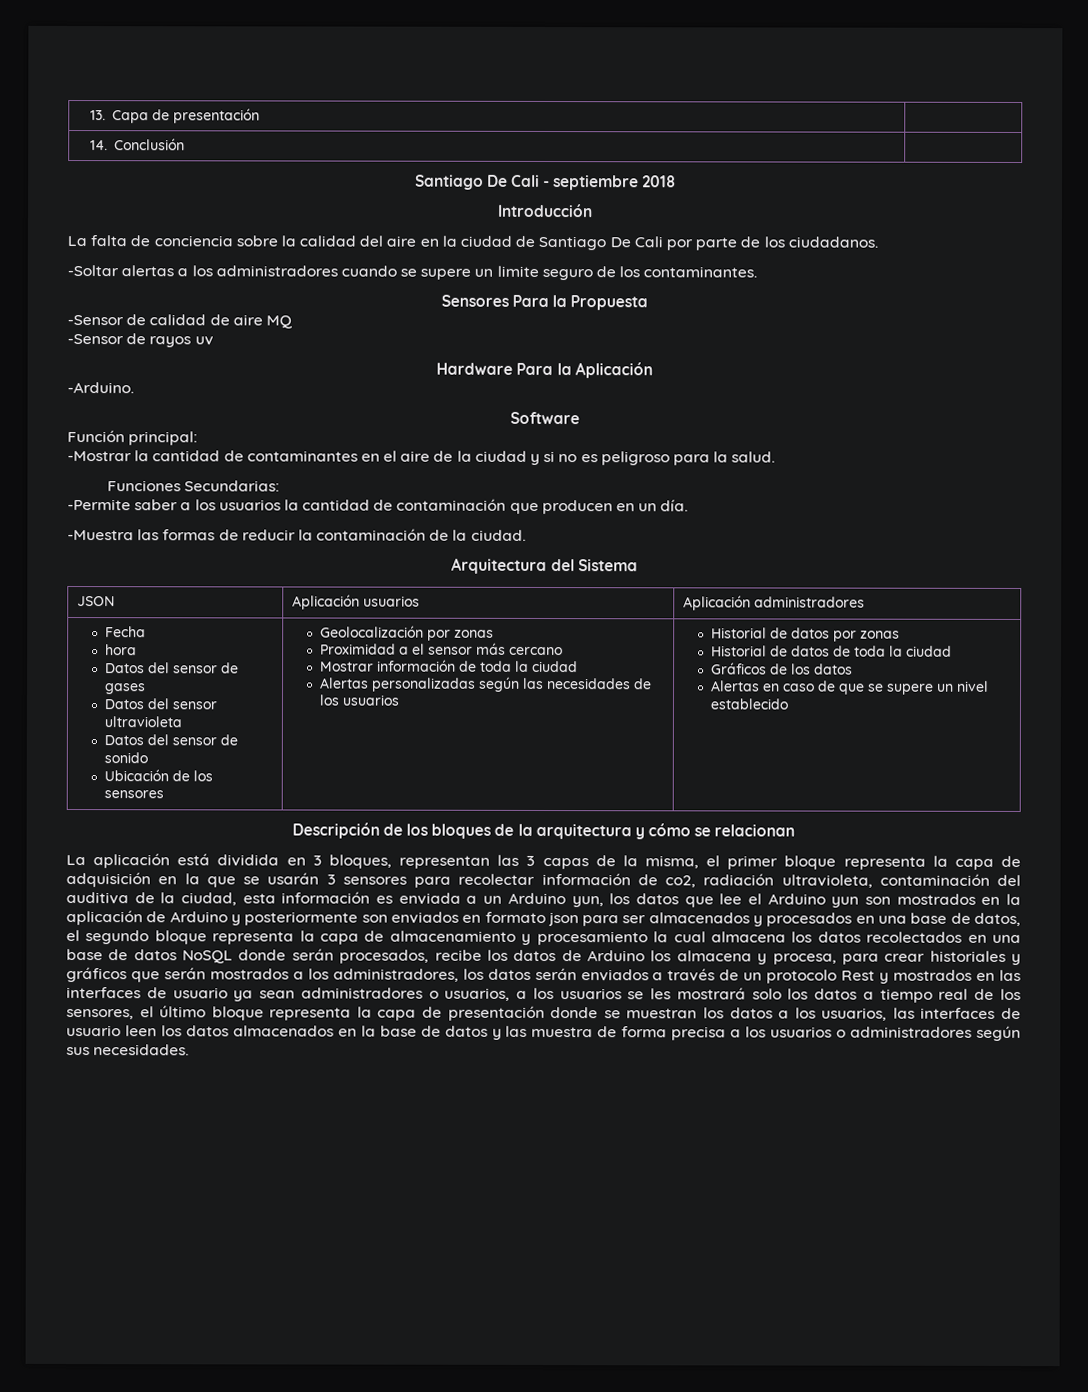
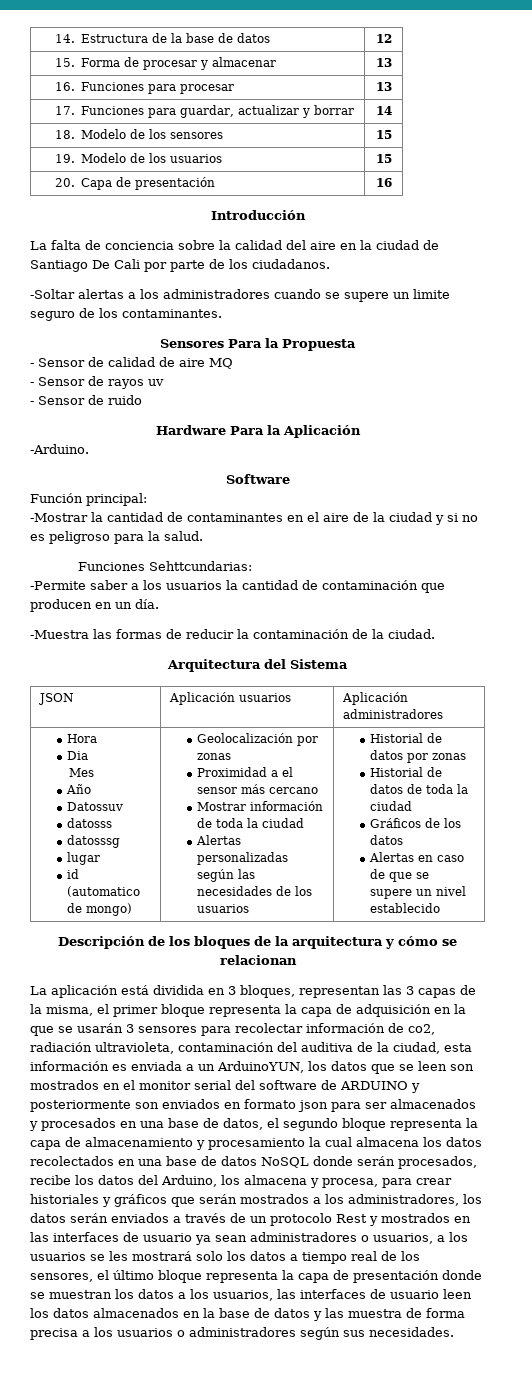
[90,108,261,124] [90,138,186,151] [414,174,677,191] 13. Capa de presentación | // 14. Conclusión | // Santiago De Cali - septiembre 2018 -> [54,33,270,43] [375,34,392,43] [54,57,276,70] [375,58,392,67] [54,82,234,94] [375,82,392,91] [54,105,354,118] [375,106,392,115] [54,129,223,139] [375,130,392,139] [54,153,222,163] [375,154,392,163] [54,177,215,190] [375,178,392,187] 14. Estructura de la base de datos | 12 // 15. Forma de procesar y almacenar | 13 // 16. Funciones para procesar | 13 // 17. Funciones para guardar, actualizar y borrar | 14 // 18. Modelo de los sensores | 15 // 19. Modelo de los usuarios | 15 // 20. Capa de presentación | 16
[67,315,124,326] -Sensor -> [30,358,85,367] - Sensor
[67,334,124,345] -Sensor -> [30,377,85,386] - Sensor
(214, 341) none -> [30,395,142,405] // - Sensor de ruido
[183,480,280,492] Secundarias: -> [149,561,253,571] Sehttcundarias:
[104,626,146,638] [104,644,137,656] [104,662,239,674] [104,683,146,695] [103,698,217,710] [103,716,182,728] [103,734,238,746] [103,752,148,764] [103,769,213,782] [103,790,164,799] Fecha // hora // Datos del sensor de gases // Datos del sensor ultravioleta // Datos del sensor de sonido // Ubicación de los sensores -> [67,734,98,743] [67,751,89,760] [69,768,95,777] [66,784,92,794] [67,802,124,811] [67,818,113,828] [67,835,121,848] [67,852,101,865] [67,869,80,879] [67,886,141,897] [67,903,133,916] Hora // Dia // Mes // Año // Datossuv // datosss // datosssg // lugar // id (automatico de mongo)
[507,892,604,908] Arduino yun, -> [217,1061,304,1073] ArduinoYUN,
[719,893,1021,908] [66,910,228,926] lee el Arduino yun son mostrados en la aplicación de Arduino -> [399,1061,474,1071] [30,1080,408,1090] se leen son mostrados en el monitor serial del software de ARDUINO
[561,950,646,962] de Arduino -> [138,1175,217,1187] del Arduino,

